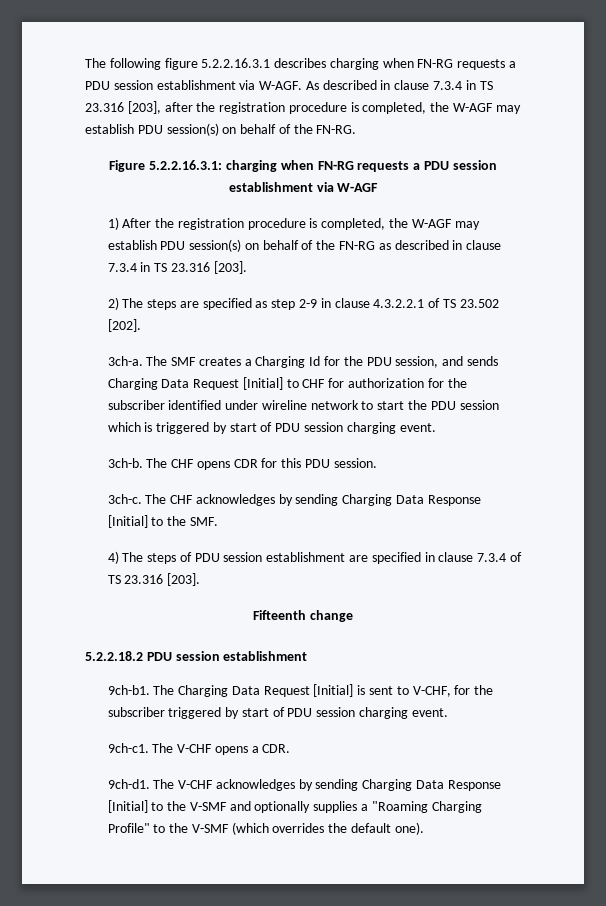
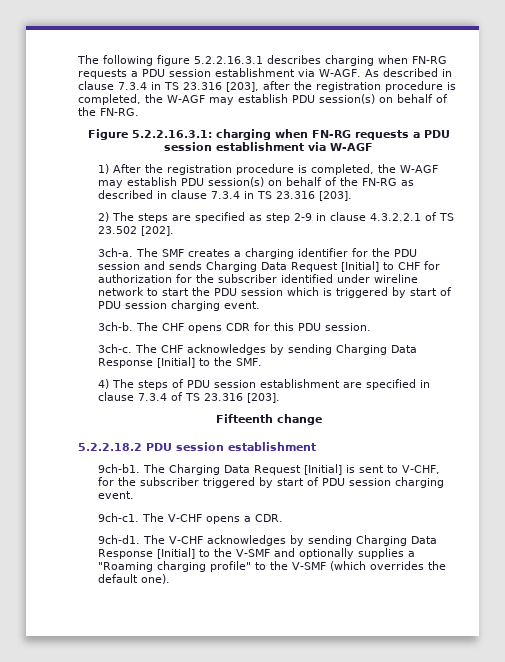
[255,356,321,368] Charging Id -> [245,248,349,259] charging identifier
[395,356,439,368] session, -> [98,262,141,270] session
[431,801,482,813] [107,823,150,833] Charging Profile" -> [157,561,252,572] charging profile"

